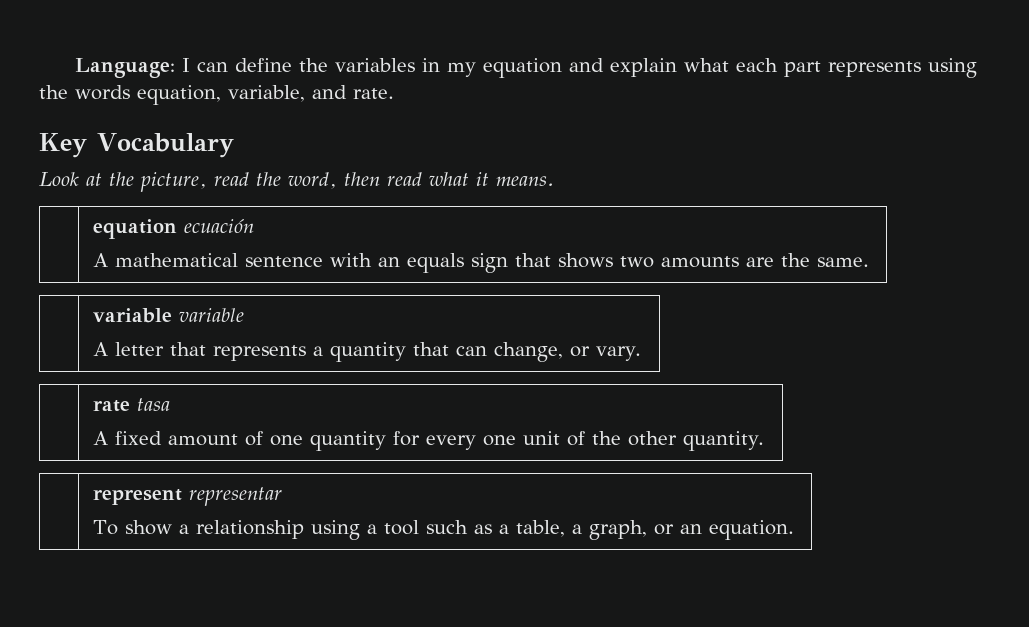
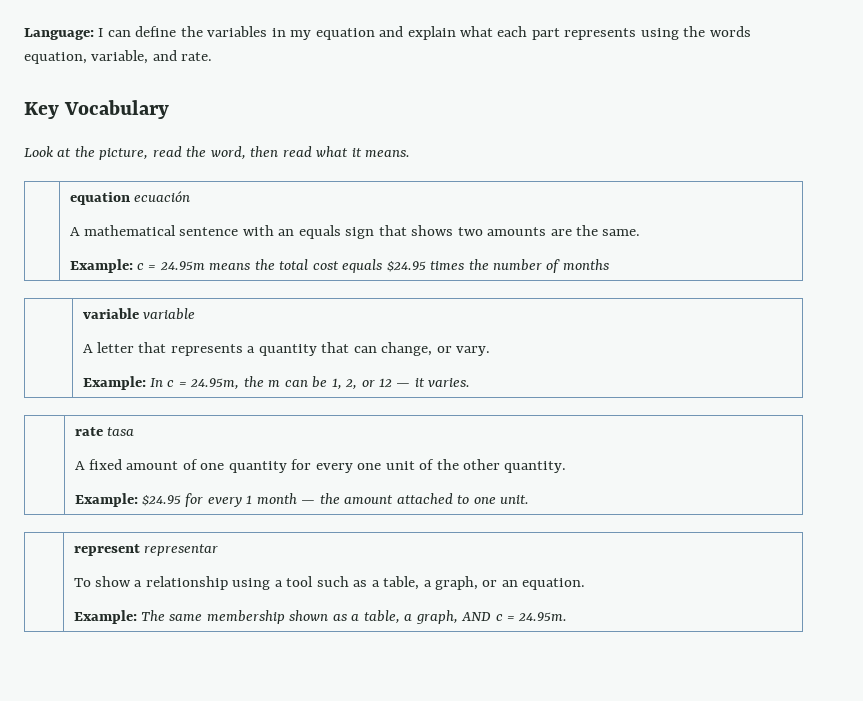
(869, 262) none -> [69,259,609,273] // Example: c = 24.95m means the total cost equals $24.95 times the number of months
(642, 353) none -> [82,376,471,390] // Example: In c = 24.95m, the m can be 1, 2, or 12 — it varies.
(765, 441) none -> [74,493,529,507] // Example: $24.95 for every 1 month — the amount attached to one unit.
(794, 530) none -> [73,610,568,624] // Example: The same membership shown as a table, a graph, AND c = 24.95m.

